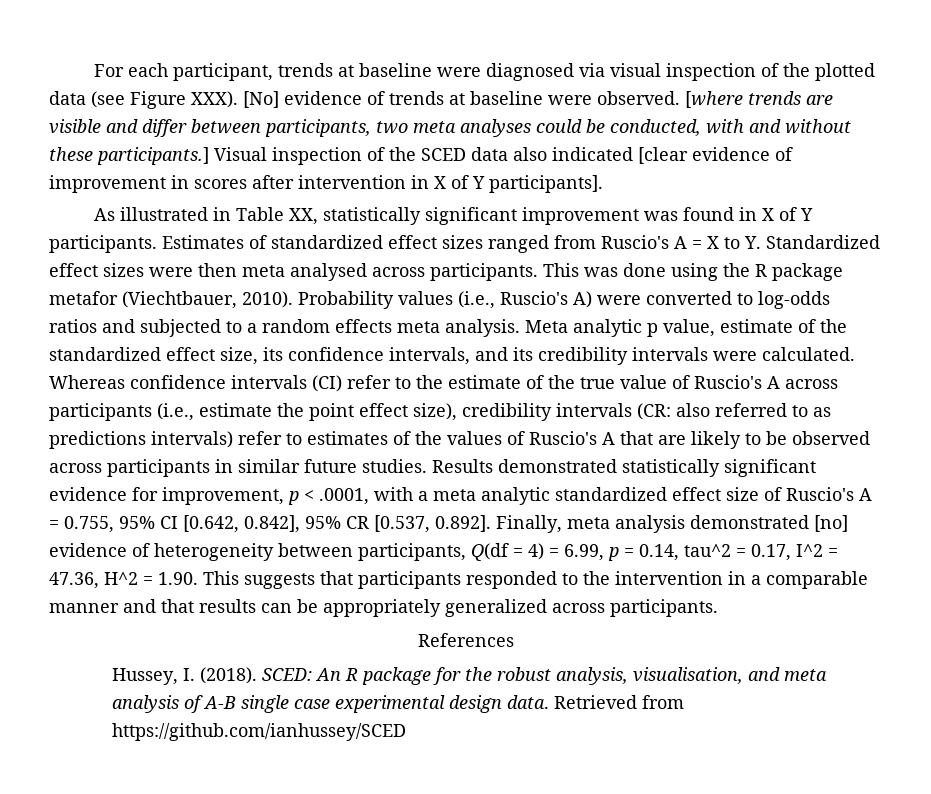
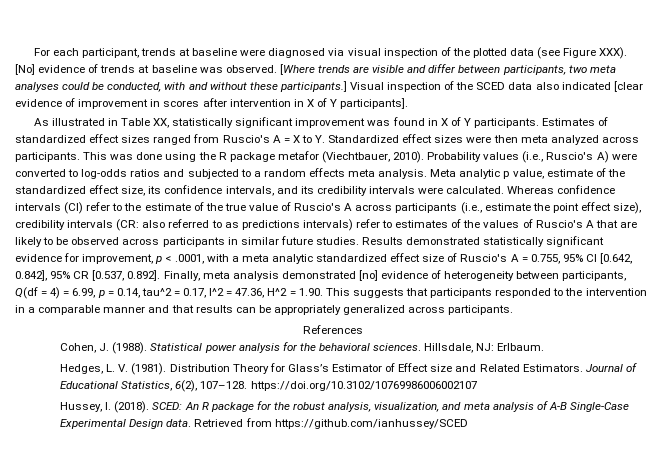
[548,91,743,108] were observed. [where -> [199,64,315,75] was observed. [Where
[290,263,367,281] analysed -> [550,135,599,145] analyzed
(514, 640) none -> [60,342,545,354] [60,363,637,375] [60,380,477,392] // Cohen, J. (1988). Statistical power analysis for the behavioral sciences. Hillsdale, NJ: Erlbaum. // Hedges, L. V. (1981). Distribution Theory for Glass’s Estimator of Effect size and Related Estimators. Journal of Educational Statistics, 6(2), 107–128. https://doi.org/10.3102/10769986006002107
[632,667,743,684] visualisation, -> [374,402,440,412] visualization,
[240,695,502,713] single case experimental design -> [569,402,629,412] [60,419,164,429] Single-Case Experimental Design

